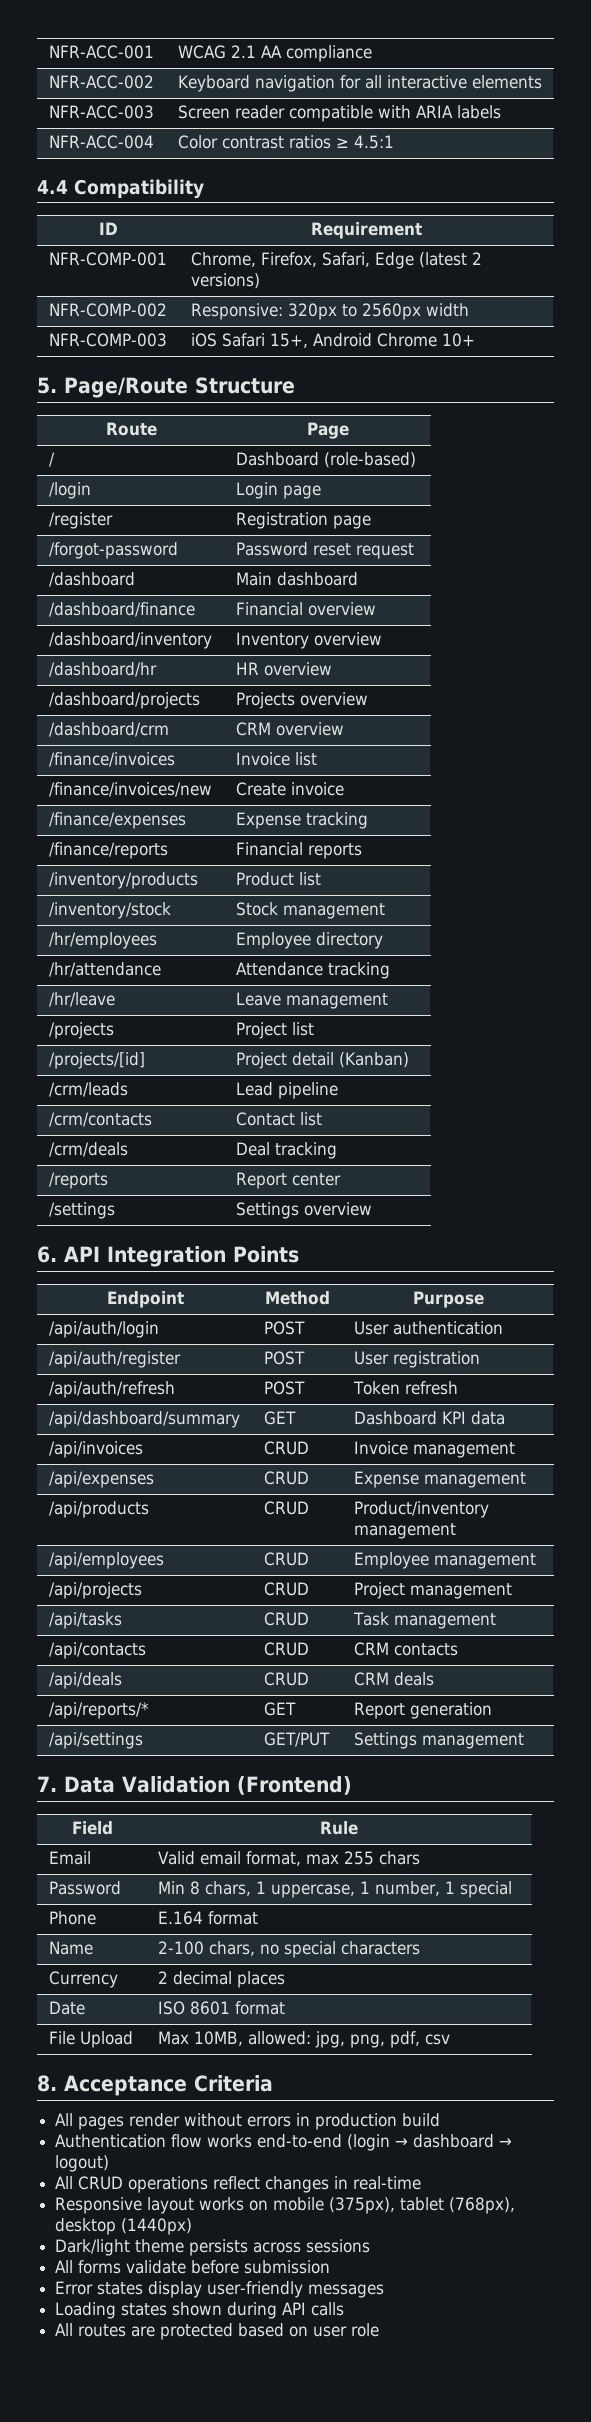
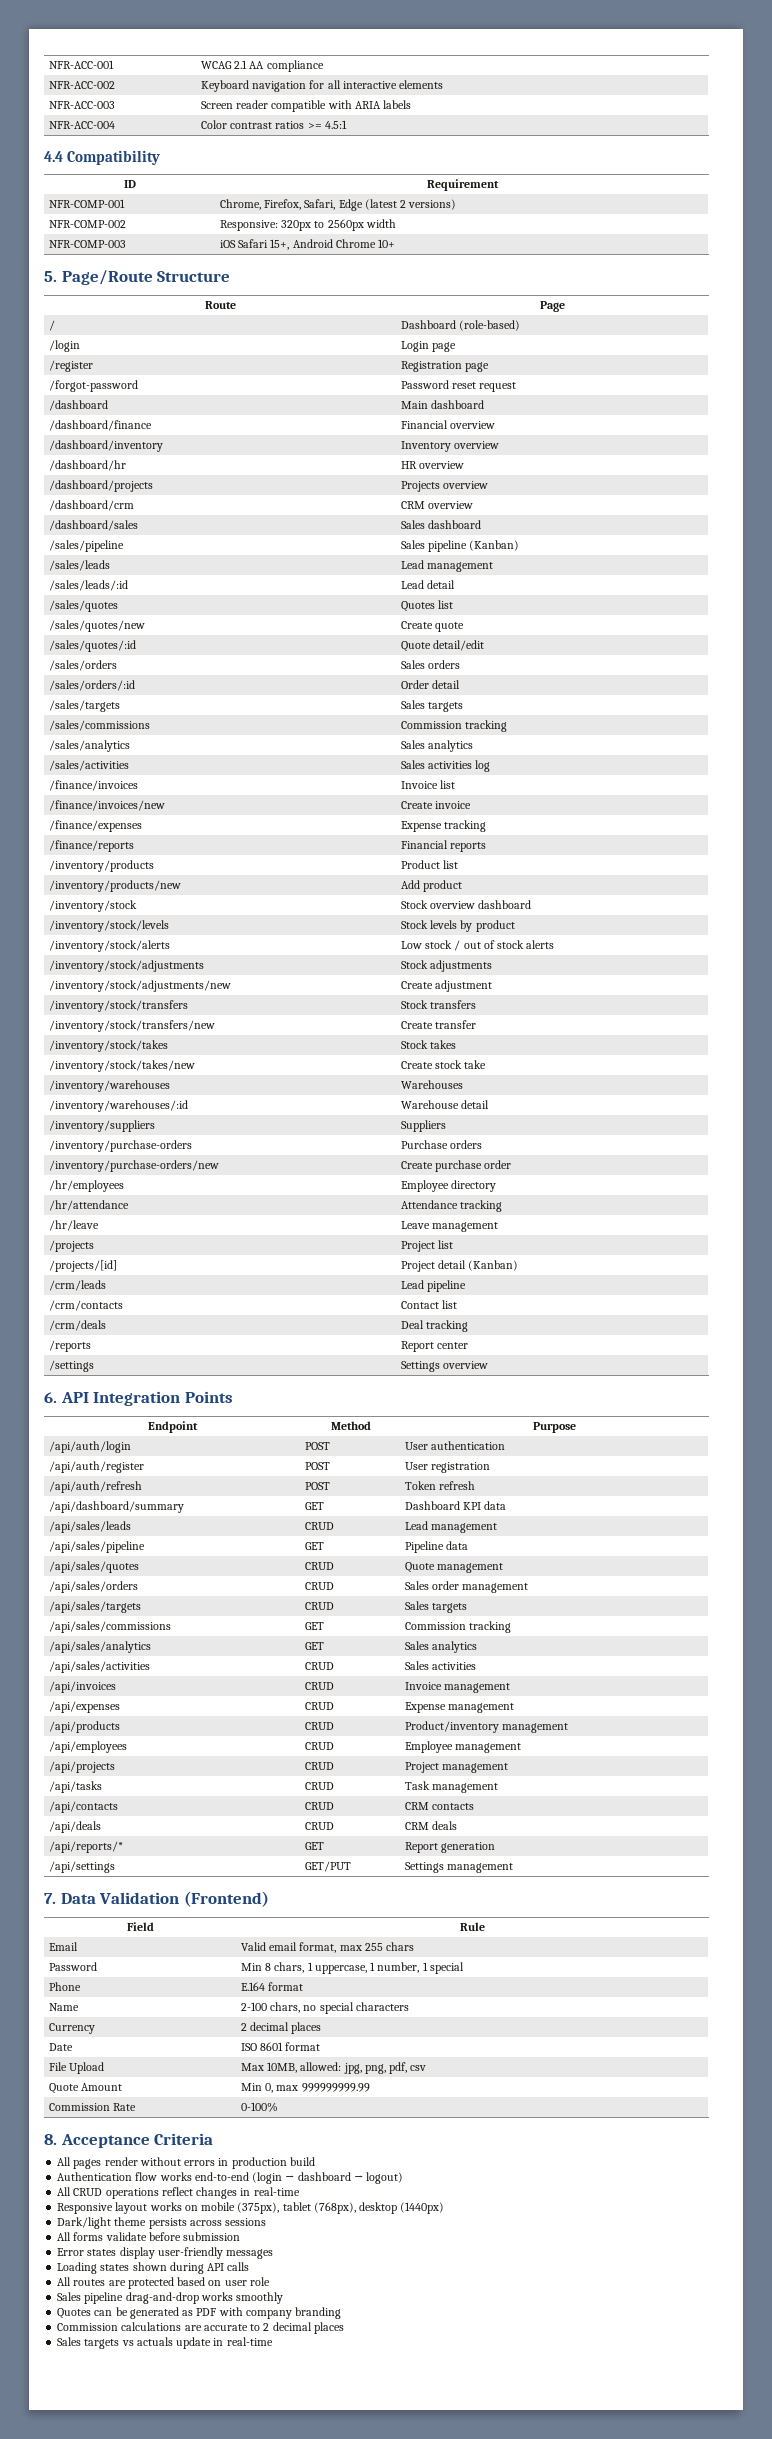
[335,138,349,148] ≥ -> [307,123,322,129] >=
(344, 729) none -> [48,520,138,531] [400,520,482,529] [48,540,124,552] [400,540,520,552] [48,560,110,571] [400,560,494,572] [48,580,128,591] [400,580,456,589] [48,600,118,612] [400,600,454,612] [48,620,145,632] [400,621,465,632] [48,640,136,652] [400,640,485,652] [48,660,117,671] [400,660,461,669] [48,680,135,691] [400,680,461,689] [48,700,120,712] [400,700,464,712] [48,720,150,731] [400,720,508,732] [48,740,130,752] [400,740,474,752] [48,760,129,771] [400,760,491,772] // /dashboard/sales | Sales dashboard // /sales/pipeline | Sales pipeline (Kanban) // /sales/leads | Lead management // /sales/leads/:id | Lead detail // /sales/quotes | Quotes list // /sales/quotes/new | Create quote // /sales/quotes/:id | Quote detail/edit // /sales/orders | Sales orders // /sales/orders/:id | Order detail // /sales/targets | Sales targets // /sales/commissions | Commission tracking // /sales/analytics | Sales analytics // /sales/activities | Sales activities log
(321, 879) none -> [48,880,181,892] [400,880,463,892] // /inventory/products/new | Add product
[282,903,385,919] management -> [430,900,532,909] [48,920,169,932] [400,920,515,932] [48,940,170,952] [400,940,555,951] [48,960,204,972] [400,960,493,972] [48,980,231,992] [400,980,493,992] [48,1000,188,1012] [400,1000,477,1009] [48,1020,215,1032] [400,1020,477,1029] [48,1040,168,1052] [400,1040,457,1049] [48,1060,195,1072] [400,1060,487,1069] [48,1080,170,1092] [400,1080,463,1089] [48,1100,188,1112] [400,1100,490,1109] [48,1120,155,1132] [400,1120,446,1132] [48,1140,192,1152] [400,1140,483,1149] [48,1160,219,1172] [400,1160,512,1172] overview dashboard // /inventory/stock/levels | Stock levels by product // /inventory/stock/alerts | Low stock / out of stock alerts // /inventory/stock/adjustments | Stock adjustments // /inventory/stock/adjustments/new | Create adjustment // /inventory/stock/transfers | Stock transfers // /inventory/stock/transfers/new | Create transfer // /inventory/stock/takes | Stock takes // /inventory/stock/takes/new | Create stock take // /inventory/warehouses | Warehouses // /inventory/warehouses/:id | Warehouse detail // /inventory/suppliers | Suppliers // /inventory/purchase-orders | Purchase orders // /inventory/purchase-orders/new | Create purchase order
(505, 1418) none -> [48,1521,131,1533] [304,1522,334,1530] [404,1521,498,1533] [48,1541,145,1553] [304,1542,324,1550] [404,1541,469,1553] [48,1561,139,1573] [304,1562,334,1570] [404,1562,504,1573] [48,1581,138,1593] [304,1582,334,1590] [404,1581,529,1593] [48,1601,141,1613] [304,1602,334,1610] [404,1601,468,1613] [48,1621,171,1633] [304,1622,324,1630] [404,1621,512,1633] [48,1641,151,1653] [304,1642,324,1650] [404,1641,478,1653] [48,1661,150,1673] [304,1662,334,1670] [404,1661,477,1670] // /api/sales/leads | CRUD | Lead management // /api/sales/pipeline | GET | Pipeline data // /api/sales/quotes | CRUD | Quote management // /api/sales/orders | CRUD | Sales order management // /api/sales/targets | CRUD | Sales targets // /api/sales/commissions | GET | Commission tracking // /api/sales/analytics | GET | Sales analytics // /api/sales/activities | CRUD | Sales activities
(450, 2039) none -> [48,2083,123,2094] [240,2083,370,2093] [48,2103,137,2111] [240,2102,278,2112] // Quote Amount | Min 0, max 999999999.99 // Commission Rate | 0-100%
(380, 2330) none -> [57,2292,284,2304] [57,2307,342,2319] [57,2322,344,2334] [57,2337,273,2349] // Sales pipeline drag-and-drop works smoothly // Quotes can be generated as PDF with company branding // Commission calculations are accurate to 2 decimal places // Sales targets vs actuals update in real-time

